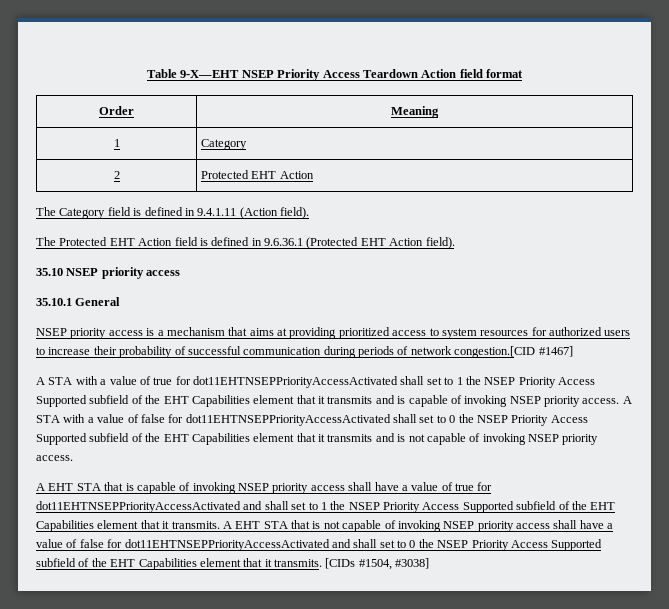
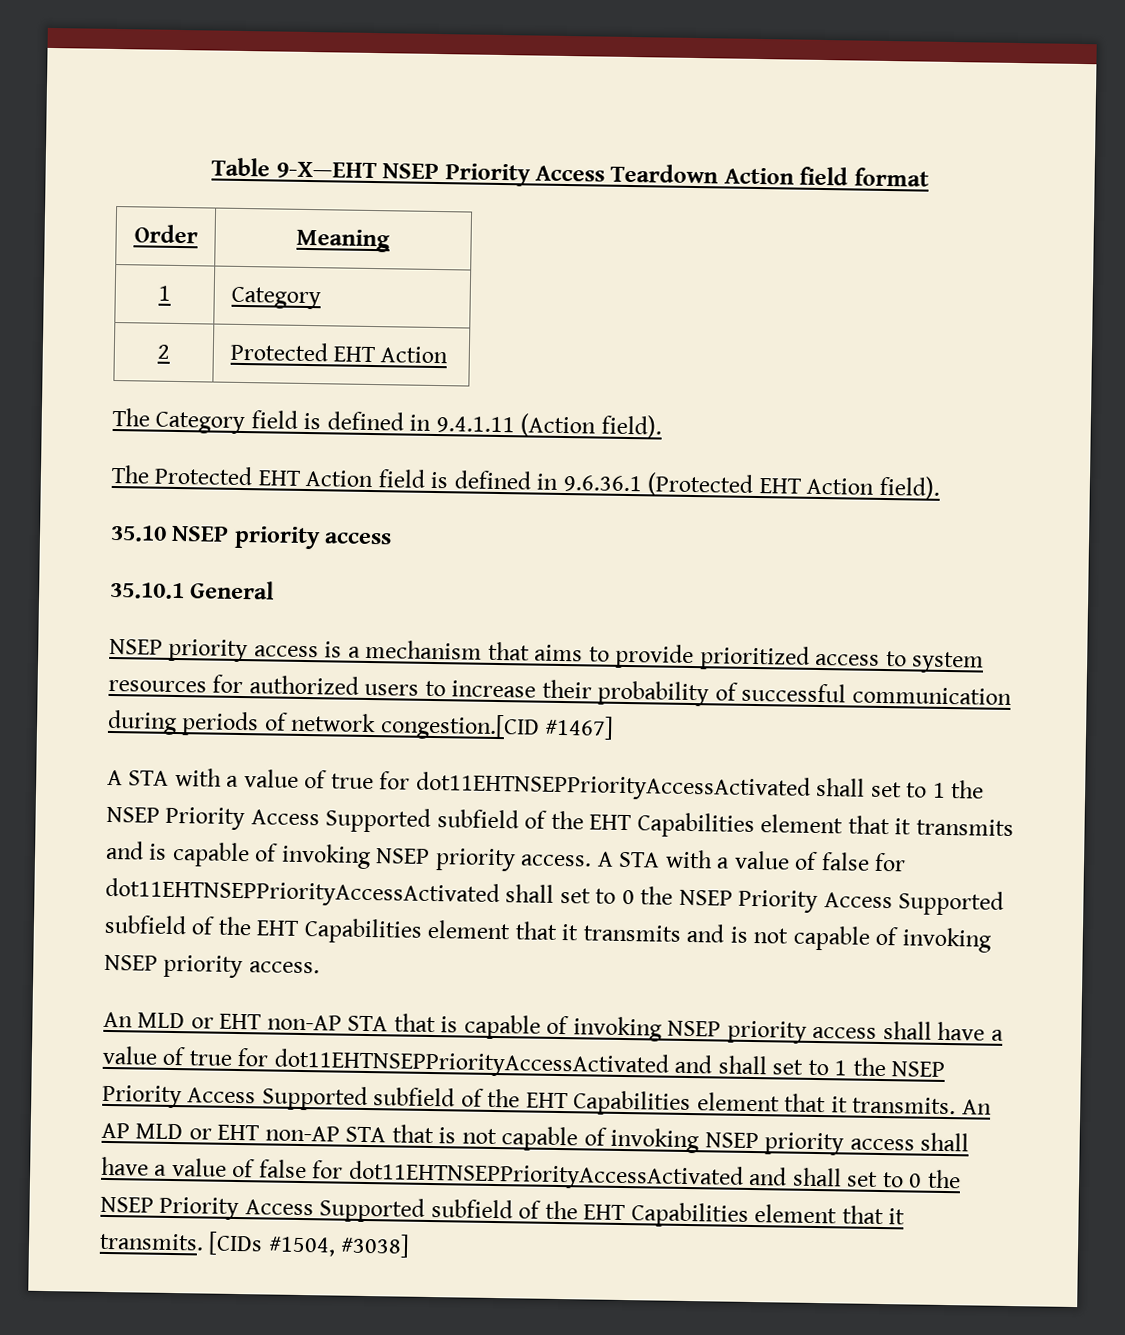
[277,327,337,339] at providing -> [588,643,695,670] to provide
[36,483,74,491] A EHT -> [103,1011,342,1031] An MLD or EHT non-AP
[222,521,261,529] A EHT -> [961,1099,992,1115] [101,1122,340,1142] An AP MLD or EHT non-AP

